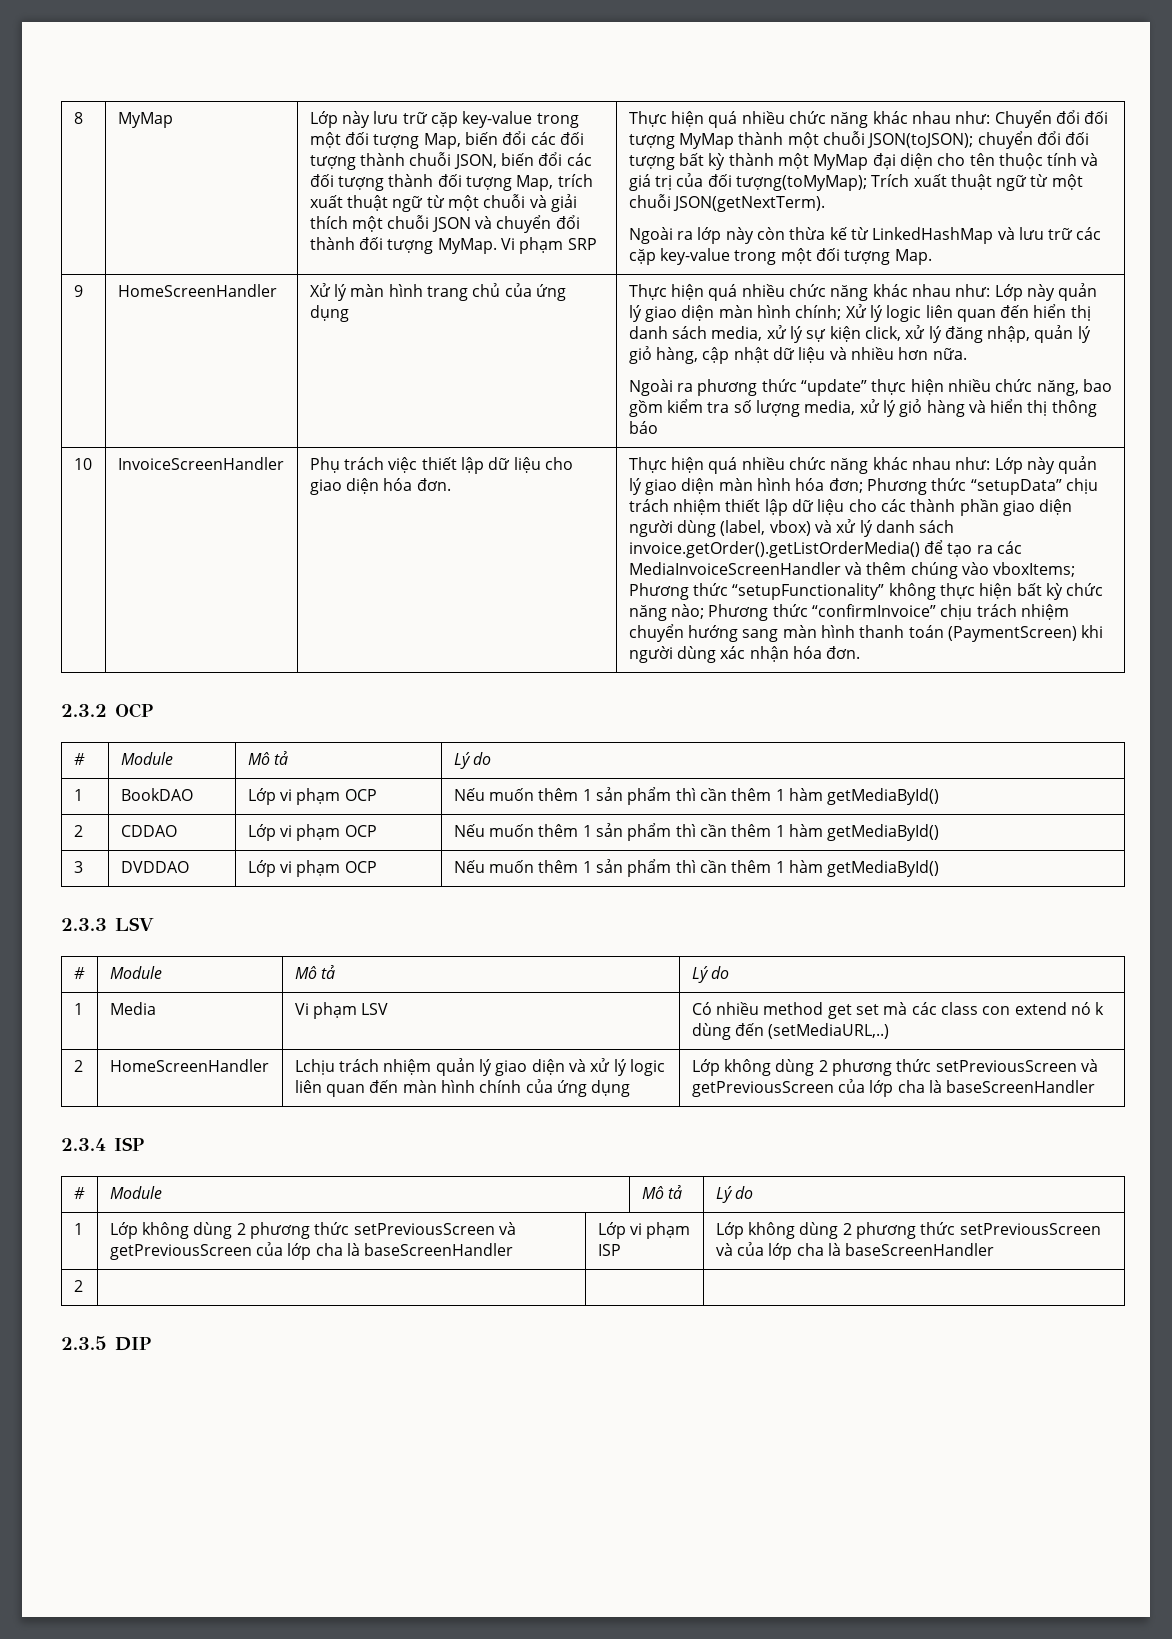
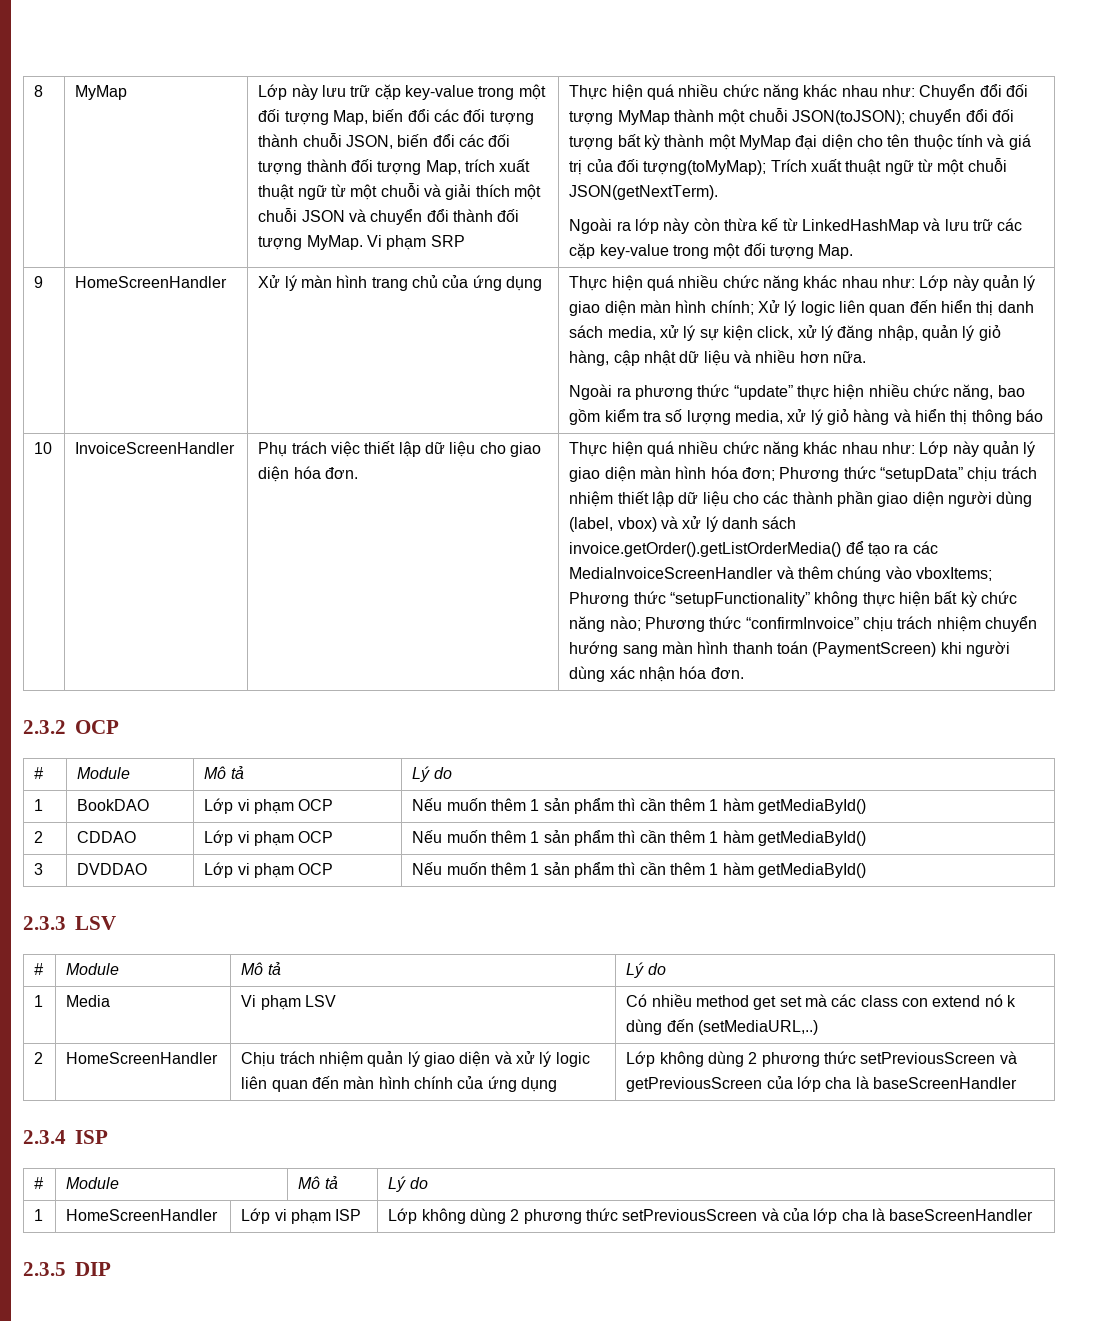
[294,1059,335,1075] Lchịu -> [241,1052,276,1067] Chịu
[109,1222,516,1239] [109,1242,514,1260] Lớp không dùng 2 phương thức setPreviousScreen và getPreviousScreen của lớp cha là baseScreenHandler -> [66,1209,219,1221] HomeScreenHandler
[73,1280,83,1292] // 2 | | | -> (1034, 1215) none

